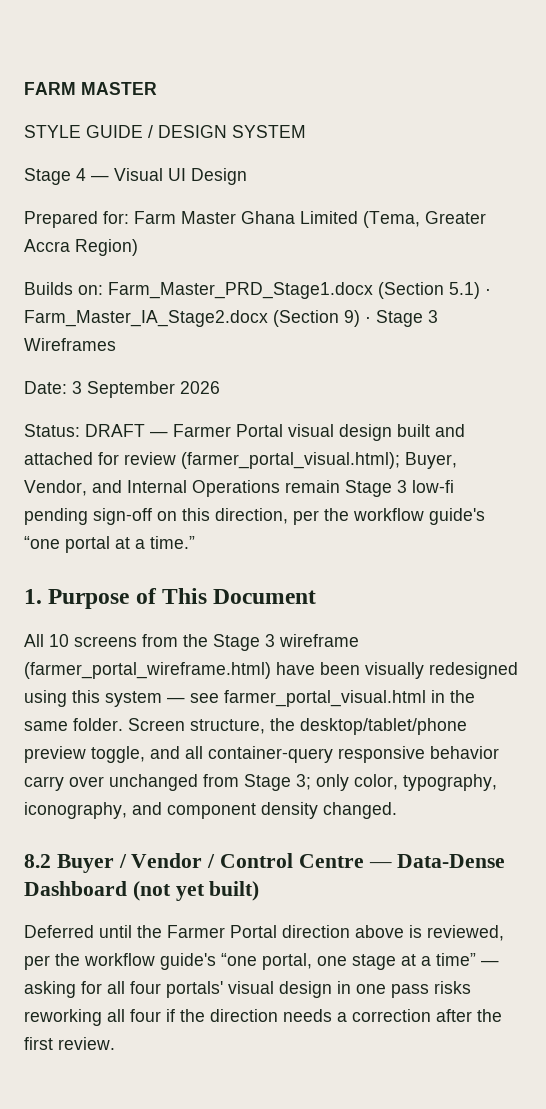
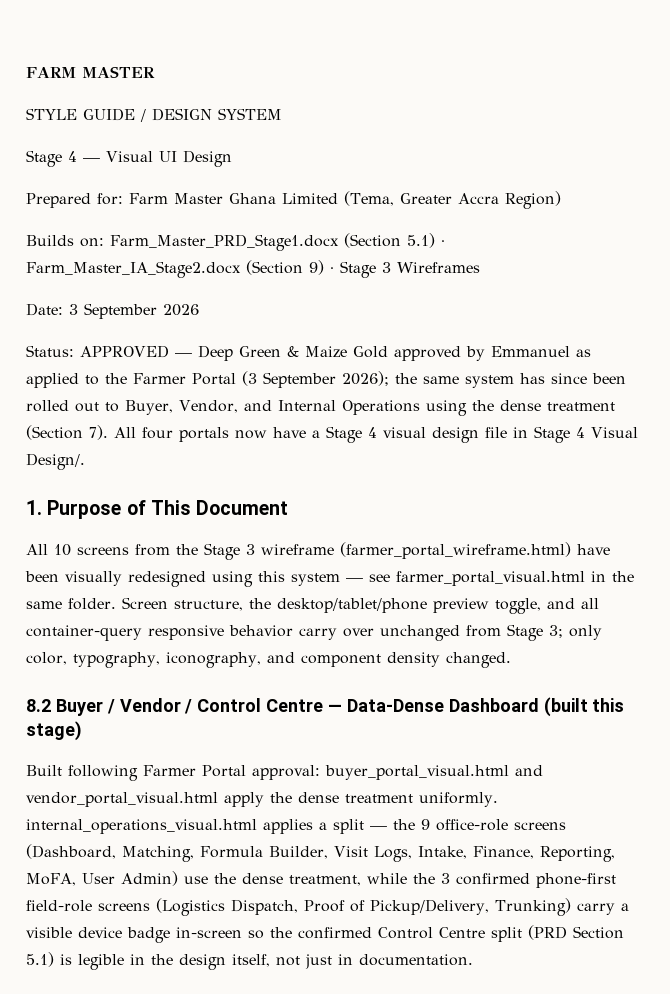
[85,424,465,441] [24,452,400,469] DRAFT — Farmer Portal visual design built and attached for review (farmer_portal_visual.html); -> [80,345,591,361] [26,371,626,388] [26,400,119,412] APPROVED — Deep Green & Maize Gold approved by Emmanuel as applied to the Farmer Portal (3 September 2026); the same system has since been rolled out to
[285,480,454,497] [24,508,485,525] [24,536,195,553] remain Stage 3 low-fi pending sign-off on this direction, per the workflow guide's “one portal at a time.” -> [425,400,615,416] [26,425,638,443] [26,453,85,470] using the dense treatment (Section 7). All four portals now have a Stage 4 visual design file in Stage 4 Visual Design/.
[132,881,260,901] [24,925,504,941] [24,953,499,970] [24,981,471,998] [24,1009,502,1026] [24,1037,115,1050] (not yet built) // Deferred until the Farmer Portal direction above is reviewed, per the workflow guide's “one portal, one stage at a time” — asking for all four portals' visual design in one pass risks reworking all four if the direction needs a correction after the first review. -> [543,697,625,717] [26,721,82,741] [26,765,543,781] [26,792,498,807] [26,819,566,834] [26,844,615,862] [26,871,616,888] [26,898,629,916] [26,925,624,943] [26,952,473,970] (built this stage) // Built following Farmer Portal approval: buyer_portal_visual.html and vendor_portal_visual.html apply the dense treatment uniformly. internal_operations_visual.html applies a split — the 9 office-role screens (Dashboard, Matching, Formula Builder, Visit Logs, Intake, Finance, Reporting, MoFA, User Admin) use the dense treatment, while the 3 confirmed phone-first field-role screens (Logistics Dispatch, Proof of Pickup/Delivery, Trunking) carry a visible device badge in-screen so the confirmed Control Centre split (PRD Section 5.1) is legible in the design itself, not just in documentation.

